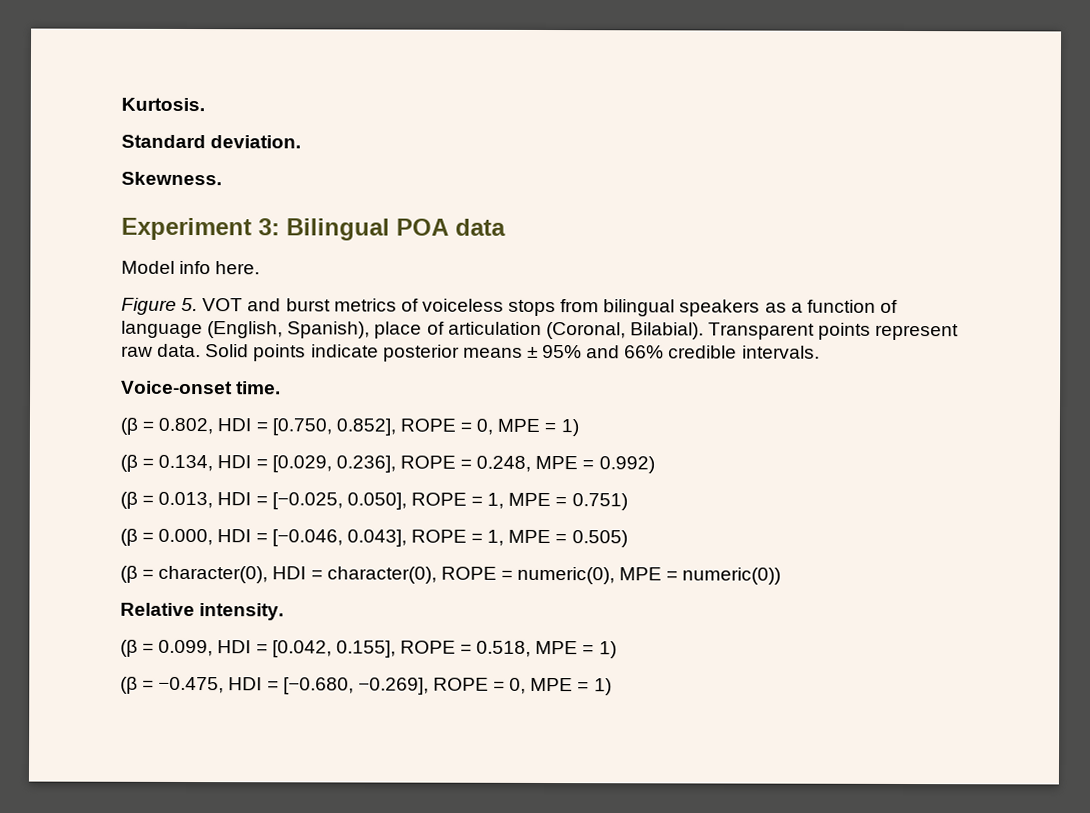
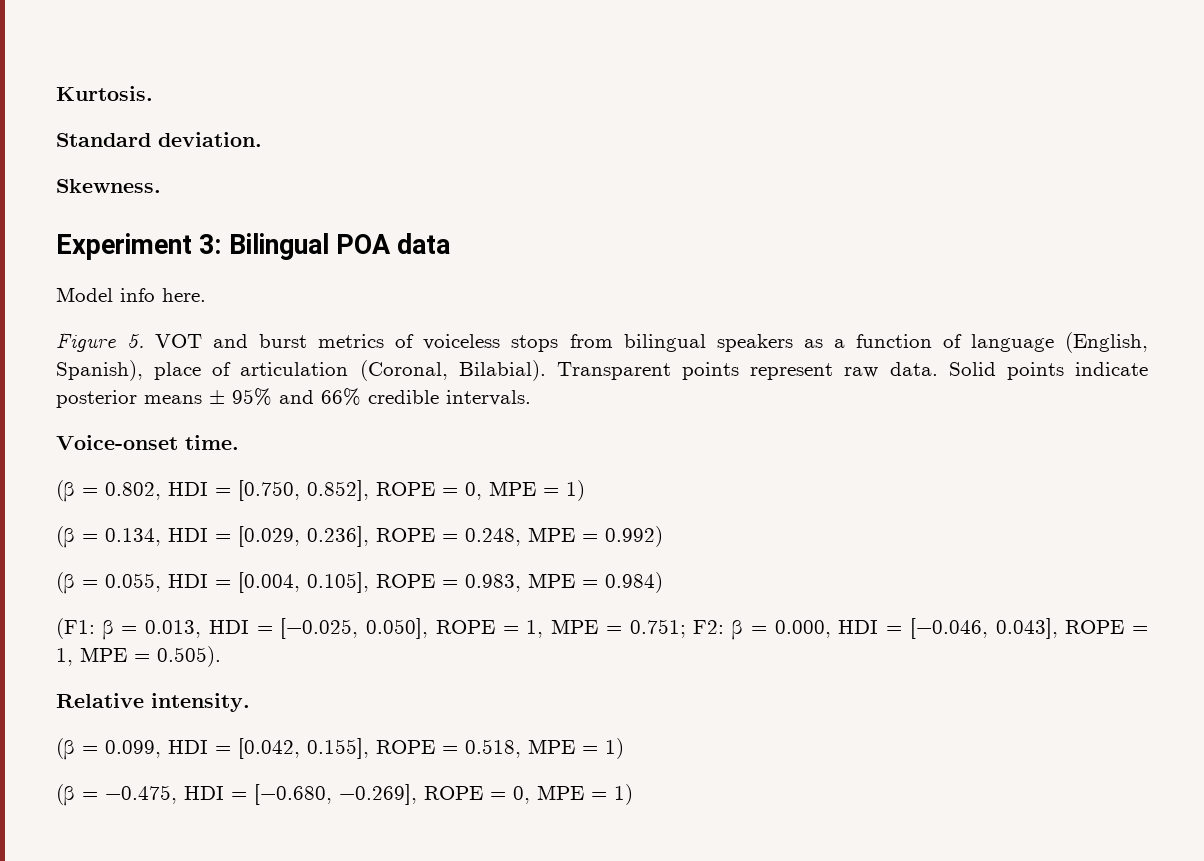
(155, 499) none -> [105,572,663,593] [56,618,138,640] 0.055, HDI = [0.004, 0.105], ROPE = 0.983, MPE = 0.984) // (F1: β =
[571,493,628,511] [120,528,138,546] 0.751) // (β -> [629,619,744,640] 0.751; F2: β
[571,530,628,548] [120,565,782,585] 0.505) // (β = character(0), HDI = character(0), ROPE = numeric(0), MPE = numeric(0)) -> [157,646,221,667] 0.505).

